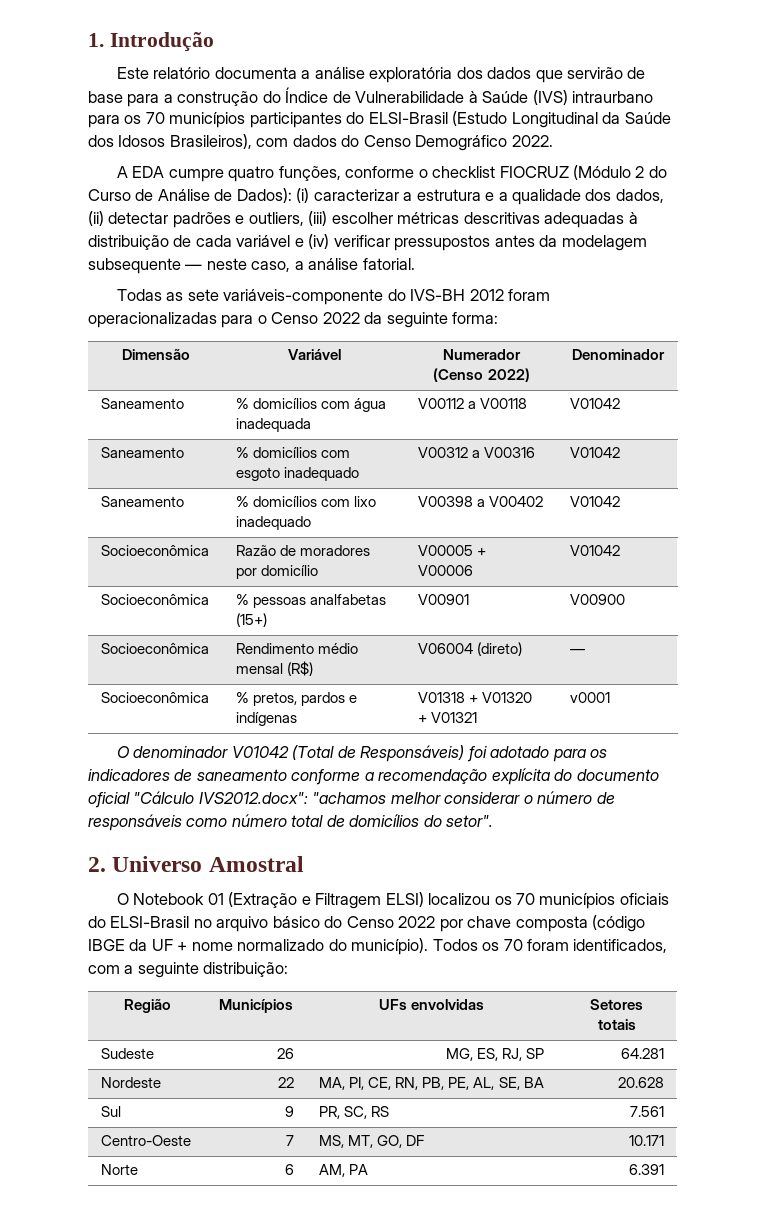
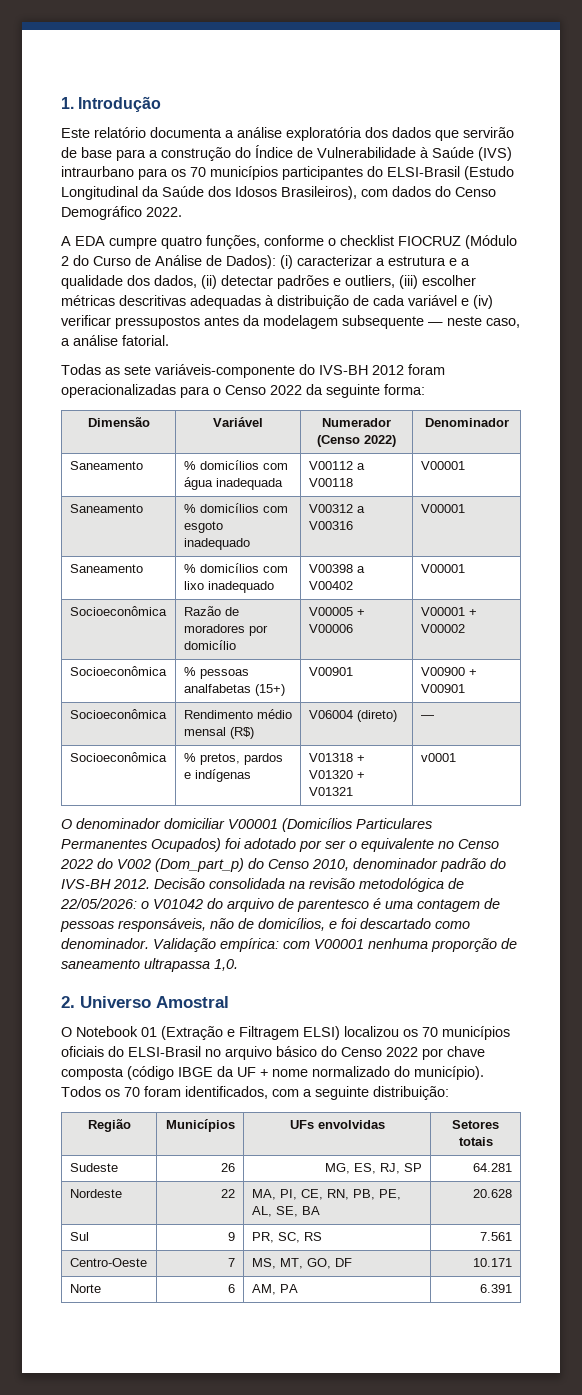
[570,398,621,409] V01042 -> [420,461,465,470] V00001
[570,447,621,458] V01042 -> [420,504,465,513] V00001
[570,496,621,507] V01042 -> [420,564,465,573] V00001
[570,545,621,556] V01042 -> [420,607,477,616] [420,624,465,633] V00001 + V00002
(626, 599) none -> [468,669,477,676] [420,684,465,693] + V00901
[231,745,607,762] [88,768,659,785] [88,791,615,808] [88,814,494,831] V01042 (Total de Responsáveis) foi adotado para os indicadores de saneamento conforme a recomendação explícita do documento oficial "Cálculo IVS2012.docx": "achamos melhor considerar o número de responsáveis como número total de domicílios do setor". -> [164,818,432,832] [61,838,499,852] [60,858,506,872] [61,878,464,892] [60,898,500,912] [60,918,470,932] [61,938,517,952] [61,958,238,972] domiciliar V00001 (Domicílios Particulares Permanentes Ocupados) foi adotado por ser o equivalente no Censo 2022 do V002 (Dom_part_p) do Censo 2010, denominador padrão do IVS-BH 2012. Decisão consolidada na revisão metodológica de 22/05/2026: o V01042 do arquivo de parentesco é uma contagem de pessoas responsáveis, não de domicílios, e foi descartado como denominador. Validação empírica: com V00001 nenhuma proporção de saneamento ultrapassa 1,0.

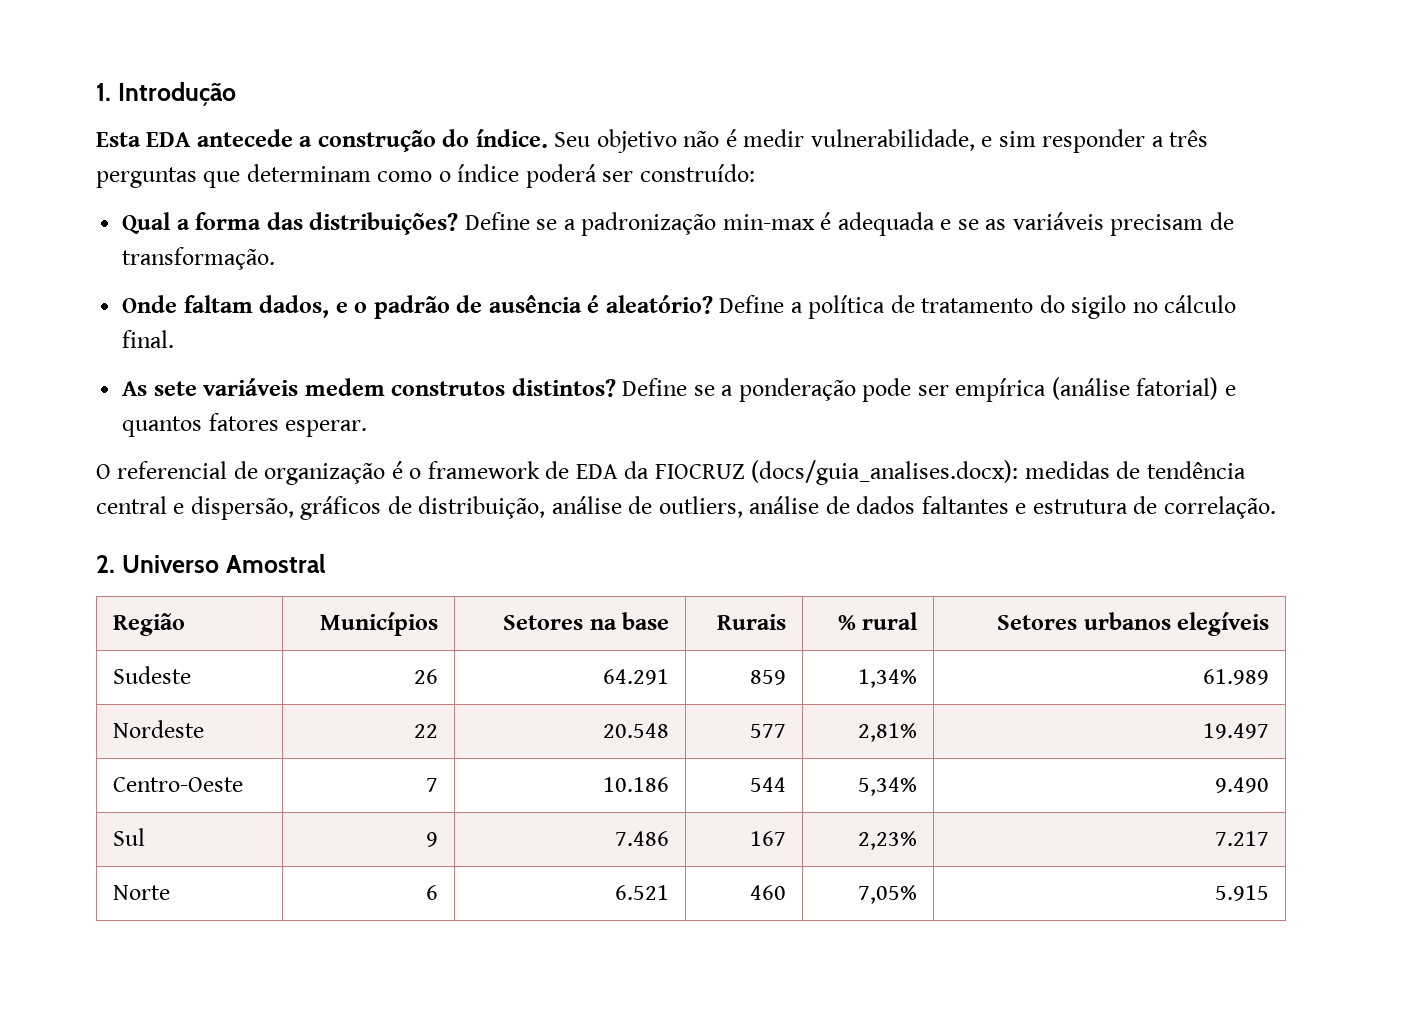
[61,127,514,141] [61,145,512,161] [61,166,514,180] [61,186,496,200] [61,206,182,220] [61,235,517,249] [61,255,470,269] [61,275,476,289] [61,295,493,309] [61,315,520,329] [61,335,169,346] [61,364,445,378] [61,384,425,398] [87,417,150,427] [213,417,263,427] [322,418,391,427] [317,435,396,447] [424,418,509,427] [69,461,143,470] [183,460,288,470] [183,477,283,490] [308,461,365,470] [308,478,353,487] [420,461,465,470] [69,504,143,513] [183,503,288,513] [183,521,223,533] [183,538,250,550] [308,504,365,513] [308,521,353,530] [420,504,465,513] [69,564,143,573] [183,563,288,573] [183,581,274,593] [308,564,365,573] [308,581,353,590] [420,564,465,573] [69,606,167,616] [183,606,239,616] [183,624,268,636] [183,640,236,650] [308,607,365,616] [308,624,353,633] [420,607,477,616] [420,624,465,633] [69,666,167,676] [183,667,249,679] [183,684,285,696] [308,667,353,676] [420,667,477,676] [420,684,465,693] [69,709,167,719] [183,709,292,719] [183,727,254,739] [308,710,397,722] [420,715,434,719] [69,752,167,762] [183,753,283,765] [183,769,251,782] [308,753,365,762] [308,770,365,779] [308,787,353,796] [420,753,456,762] [61,818,432,832] [61,838,499,852] [60,858,506,872] [61,878,464,892] [60,898,500,912] [60,918,470,932] [61,938,517,952] [61,958,238,972] [61,996,229,1008] [61,1026,510,1040] [61,1046,485,1060] [61,1066,484,1080] [61,1086,449,1100] [87,1119,131,1132] [165,1119,235,1132] [289,1120,385,1129] [452,1120,499,1129] [458,1137,493,1146] Este relatório documenta a análise exploratória dos dados que servirão de base para a construção do Índice de Vulnerabilidade à Saúde (IVS) intraurbano para os 70 municípios participantes do ELSI-Brasil (Estudo Longitudinal da Saúde dos Idosos Brasileiros), com dados do Censo Demográfico 2022. // A EDA cumpre quatro funções, conforme o checklist FIOCRUZ (Módulo 2 do Curso de Análise de Dados): (i) caracterizar a estrutura e a qualidade dos dados, (ii) detectar padrões e outliers, (iii) escolher métricas descritivas adequadas à distribuição de cada variável e (iv) verificar pressupostos antes da modelagem subsequente — neste caso, a análise fatorial. // Todas as sete variáveis-componente do IVS-BH 2012 foram operacionalizadas para o Censo 2022 da seguinte forma: // Dimensão | Variável | Numerador (Censo 2022) | Denominador // Saneamento | % domicílios com água inadequada | V00112 a V00118 | V00001 // Saneamento | % domicílios com esgoto inadequado | V00312 a V00316 | V00001 // Saneamento | % domicílios com lixo inadequado | V00398 a V00402 | V00001 // Socioeconômica | Razão de moradores por domicílio | V00005 + V00006 | V00001 + V00002 // Socioeconômica | % pessoas analfabetas (15+) | V00901 | V00900 + V00901 // Socioeconômica | Rendimento médio mensal (R$) | V06004 (direto) | — // Socioeconômica | % pretos, pardos e indígenas | V01318 + V01320 + V01321 | v0001 // O denominador domiciliar V00001 (Domicílios Particulares Permanentes Ocupados) foi adotado por ser o equivalente no Censo 2022 do V002 (Dom_part_p) do Censo 2010, denominador padrão do IVS-BH 2012. Decisão consolidada na revisão metodológica de 22/05/2026: o V01042 do arquivo de parentesco é uma contagem de pessoas responsáveis, não de domicílios, e foi descartado como denominador. Validação empírica: com V00001 nenhuma proporção de saneamento ultrapassa 1,0. // 2. Universo Amostral // O Notebook 01 (Extração e Filtragem ELSI) localizou os 70 municípios oficiais do ELSI-Brasil no arquivo básico do Censo 2022 por chave composta (código IBGE da UF + nome normalizado do município). Todos os 70 foram identificados, com a seguinte distribuição: // Região | Municípios | UFs envolvidas | Setores totais -> [96,129,1209,153] [96,164,755,188] [122,212,1234,236] [122,247,276,270] [122,295,1237,319] [122,330,175,348] [122,377,1236,402] [122,413,368,437] [96,460,1246,485] [96,496,1276,520] [96,554,326,573] [112,613,185,636] [320,612,439,636] [503,612,670,630] [717,614,787,630] [837,612,919,630] [997,612,1270,636] Esta EDA antecede a construção do índice. Seu objetivo não é medir vulnerabilidade, e sim responder a três perguntas que determinam como o índice poderá ser construído: // Qual a forma das distribuições? Define se a padronização min-max é adequada e se as variáveis precisam de transformação. // Onde faltam dados, e o padrão de ausência é aleatório? Define a política de tratamento do sigilo no cálculo final. // As sete variáveis medem construtos distintos? Define se a ponderação pode ser empírica (análise fatorial) e quantos fatores esperar. // O referencial de organização é o framework de EDA da FIOCRUZ (docs/guia_analises.docx): medidas de tendência central e dispersão, gráficos de distribuição, análise de outliers, análise de dados faltantes e estrutura de correlação. // 2. Universo Amostral // Região | Municípios | Setores na base | Rurais | % rural | Setores urbanos elegíveis
[325,1163,423,1174] [473,1163,513,1172] [69,1189,122,1198] [221,1189,236,1198] [251,1189,401,1200] [251,1206,320,1217] [473,1189,513,1198] [69,1232,89,1241] [228,1232,236,1241] [251,1232,322,1243] [480,1232,513,1241] [69,1258,147,1267] [228,1258,236,1267] [251,1258,352,1269] [473,1258,513,1267] [69,1284,101,1293] [228,1284,236,1293] [251,1284,298,1295] [480,1284,513,1293] MG, ES, RJ, SP | 64.281 // Nordeste | 22 | MA, PI, CE, RN, PB, PE, AL, SE, BA | 20.628 // Sul | 9 | PR, SC, RS | 7.561 // Centro-Oeste | 7 | MS, MT, GO, DF | 10.171 // Norte | 6 | AM, PA | 6.391 -> [603,669,670,685] [750,670,787,685] [858,669,918,688] [1203,669,1270,685] [112,720,204,738] [414,724,439,738] [603,723,670,738] [750,724,787,738] [858,723,918,742] [1203,723,1270,739] [112,777,243,792] [426,778,439,792] [603,777,670,792] [750,777,787,792] [858,777,918,796] [1215,777,1270,793] [112,828,145,846] [426,832,439,847] [615,831,670,846] [750,831,787,846] [858,831,918,850] [1215,831,1270,846] [112,885,170,900] [426,885,439,900] [615,885,670,900] [750,885,787,900] [858,885,918,904] [1215,885,1270,901] 64.291 | 859 | 1,34% | 61.989 // Nordeste | 22 | 20.548 | 577 | 2,81% | 19.497 // Centro-Oeste | 7 | 10.186 | 544 | 5,34% | 9.490 // Sul | 9 | 7.486 | 167 | 2,23% | 7.217 // Norte | 6 | 6.521 | 460 | 7,05% | 5.915

